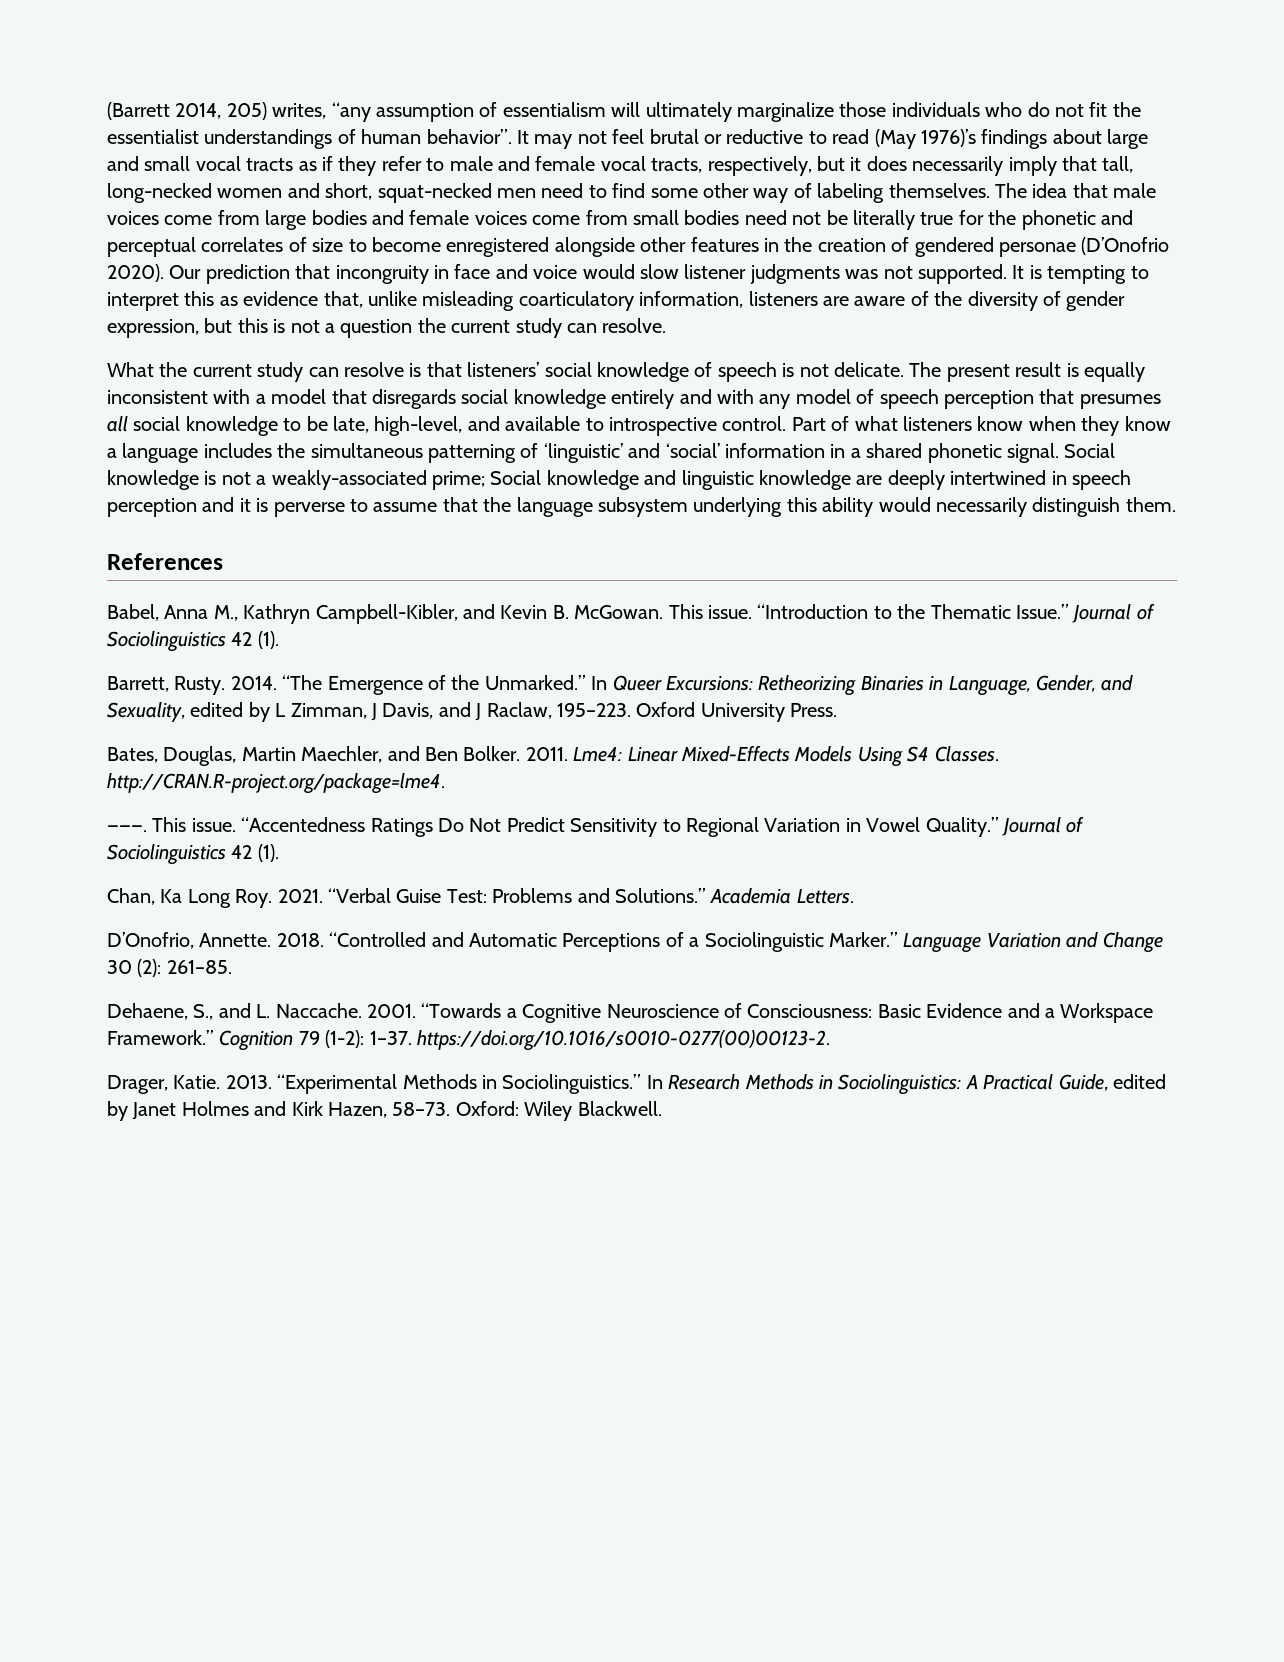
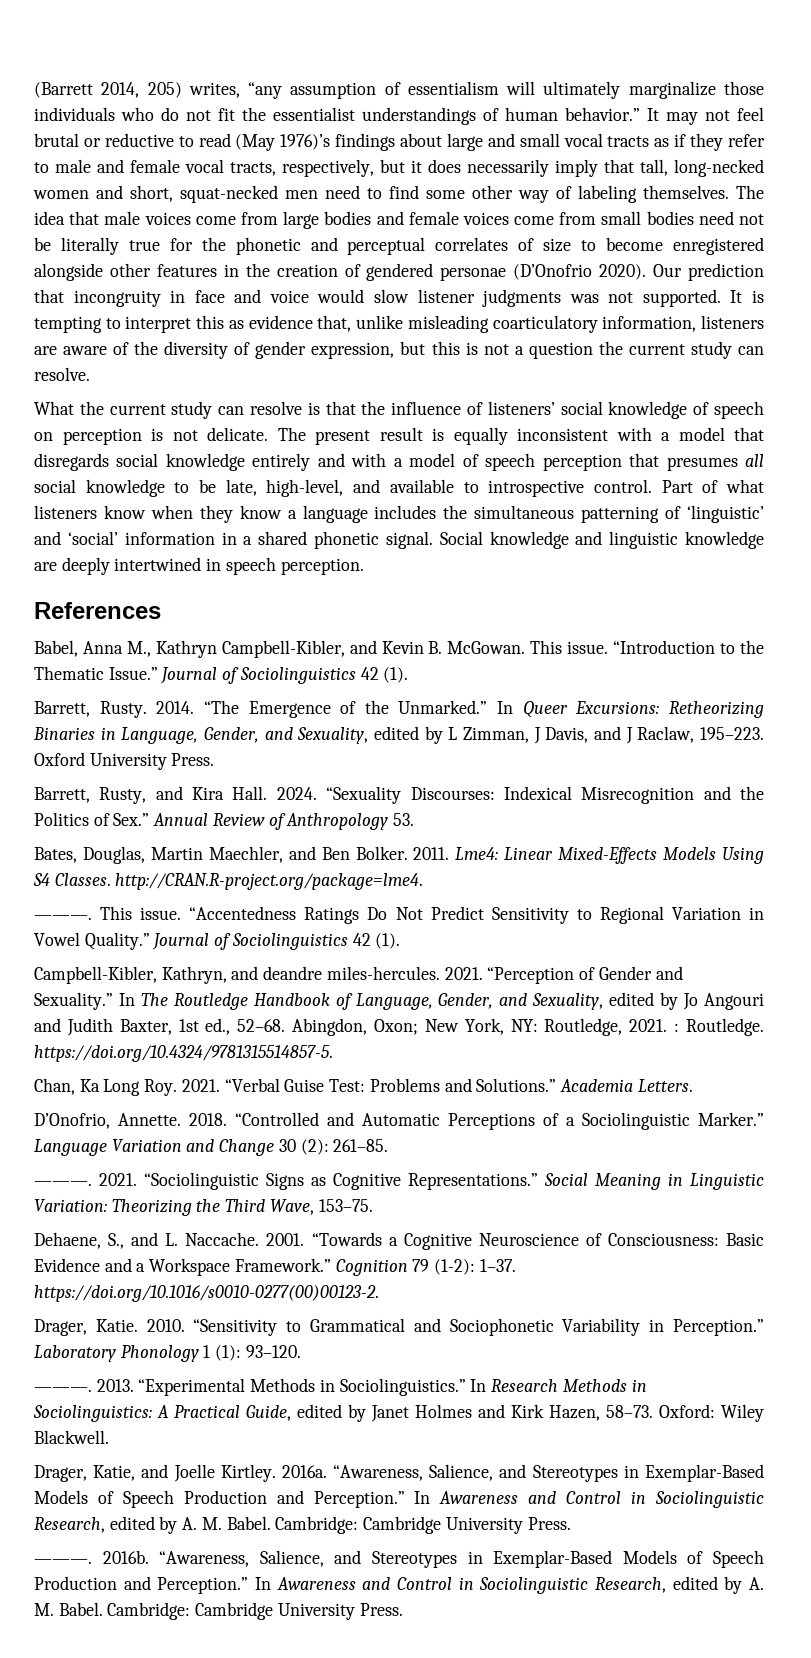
[426,129,512,144] behavior”. -> [565,107,640,121] behavior.”
(462, 369) none -> [361,401,484,415] the influence of
(777, 372) none -> [34,428,142,445] on perception
[759,394,791,409] any -> [393,458,403,467] a
[204,470,639,490] is not a weakly-associated prime; Social knowledge -> (569, 540) none
[107,497,1176,517] perception and it is perverse to assume that the language subsystem underlying this ability would necessarily distinguish them. -> [280,558,364,575] perception.
(838, 710) none -> [34,786,765,804] [34,812,415,830] // Barrett, Rusty, and Kira Hall. 2024. “Sexuality Discourses: Indexical Misrecognition and the Politics of Sex.” Annual Review of Anthropology 53.
(279, 853) none -> [34,966,683,984] [34,992,764,1010] [34,1018,764,1036] [34,1045,333,1062] // Campbell-Kibler, Kathryn, and deandre miles-hercules. 2021. “Perception of Gender and Sexuality.” In The Routledge Handbook of Language, Gender, and Sexuality, edited by Jo Angouri and Judith Baxter, 1st ed., 52–68. Abingdon, Oxon; New York, NY: Routledge, 2021. : Routledge. https://doi.org/10.4324/9781315514857-5.
(232, 967) none -> [34,1172,764,1190] [34,1199,373,1216] // ———. 2021. “Sociolinguistic Signs as Cognitive Representations.” Social Meaning in Linguistic Variation: Theorizing the Third Wave, 153–75.
(221, 1082) none -> [146,1318,764,1336] [34,1345,301,1362] [34,1387,92,1392] 2010. “Sensitivity to Grammatical and Sociophonetic Variability in Perception.” Laboratory Phonology 1 (1): 93–120. // ———.
(662, 1108) none -> [34,1464,764,1482] [34,1490,764,1508] [34,1516,571,1534] [34,1550,765,1568] [34,1576,764,1594] [34,1602,403,1620] // Drager, Katie, and Joelle Kirtley. 2016a. “Awareness, Salience, and Stereotypes in Exemplar-Based Models of Speech Production and Perception.” In Awareness and Control in Sociolinguistic Research, edited by A. M. Babel. Cambridge: Cambridge University Press. // ———. 2016b. “Awareness, Salience, and Stereotypes in Exemplar-Based Models of Speech Production and Perception.” In Awareness and Control in Sociolinguistic Research, edited by A. M. Babel. Cambridge: Cambridge University Press.

